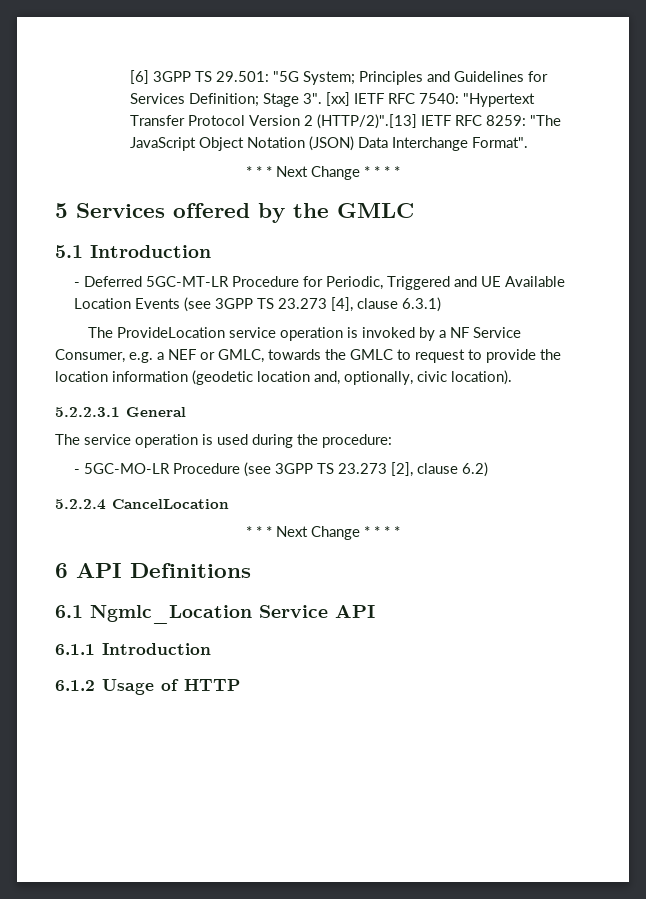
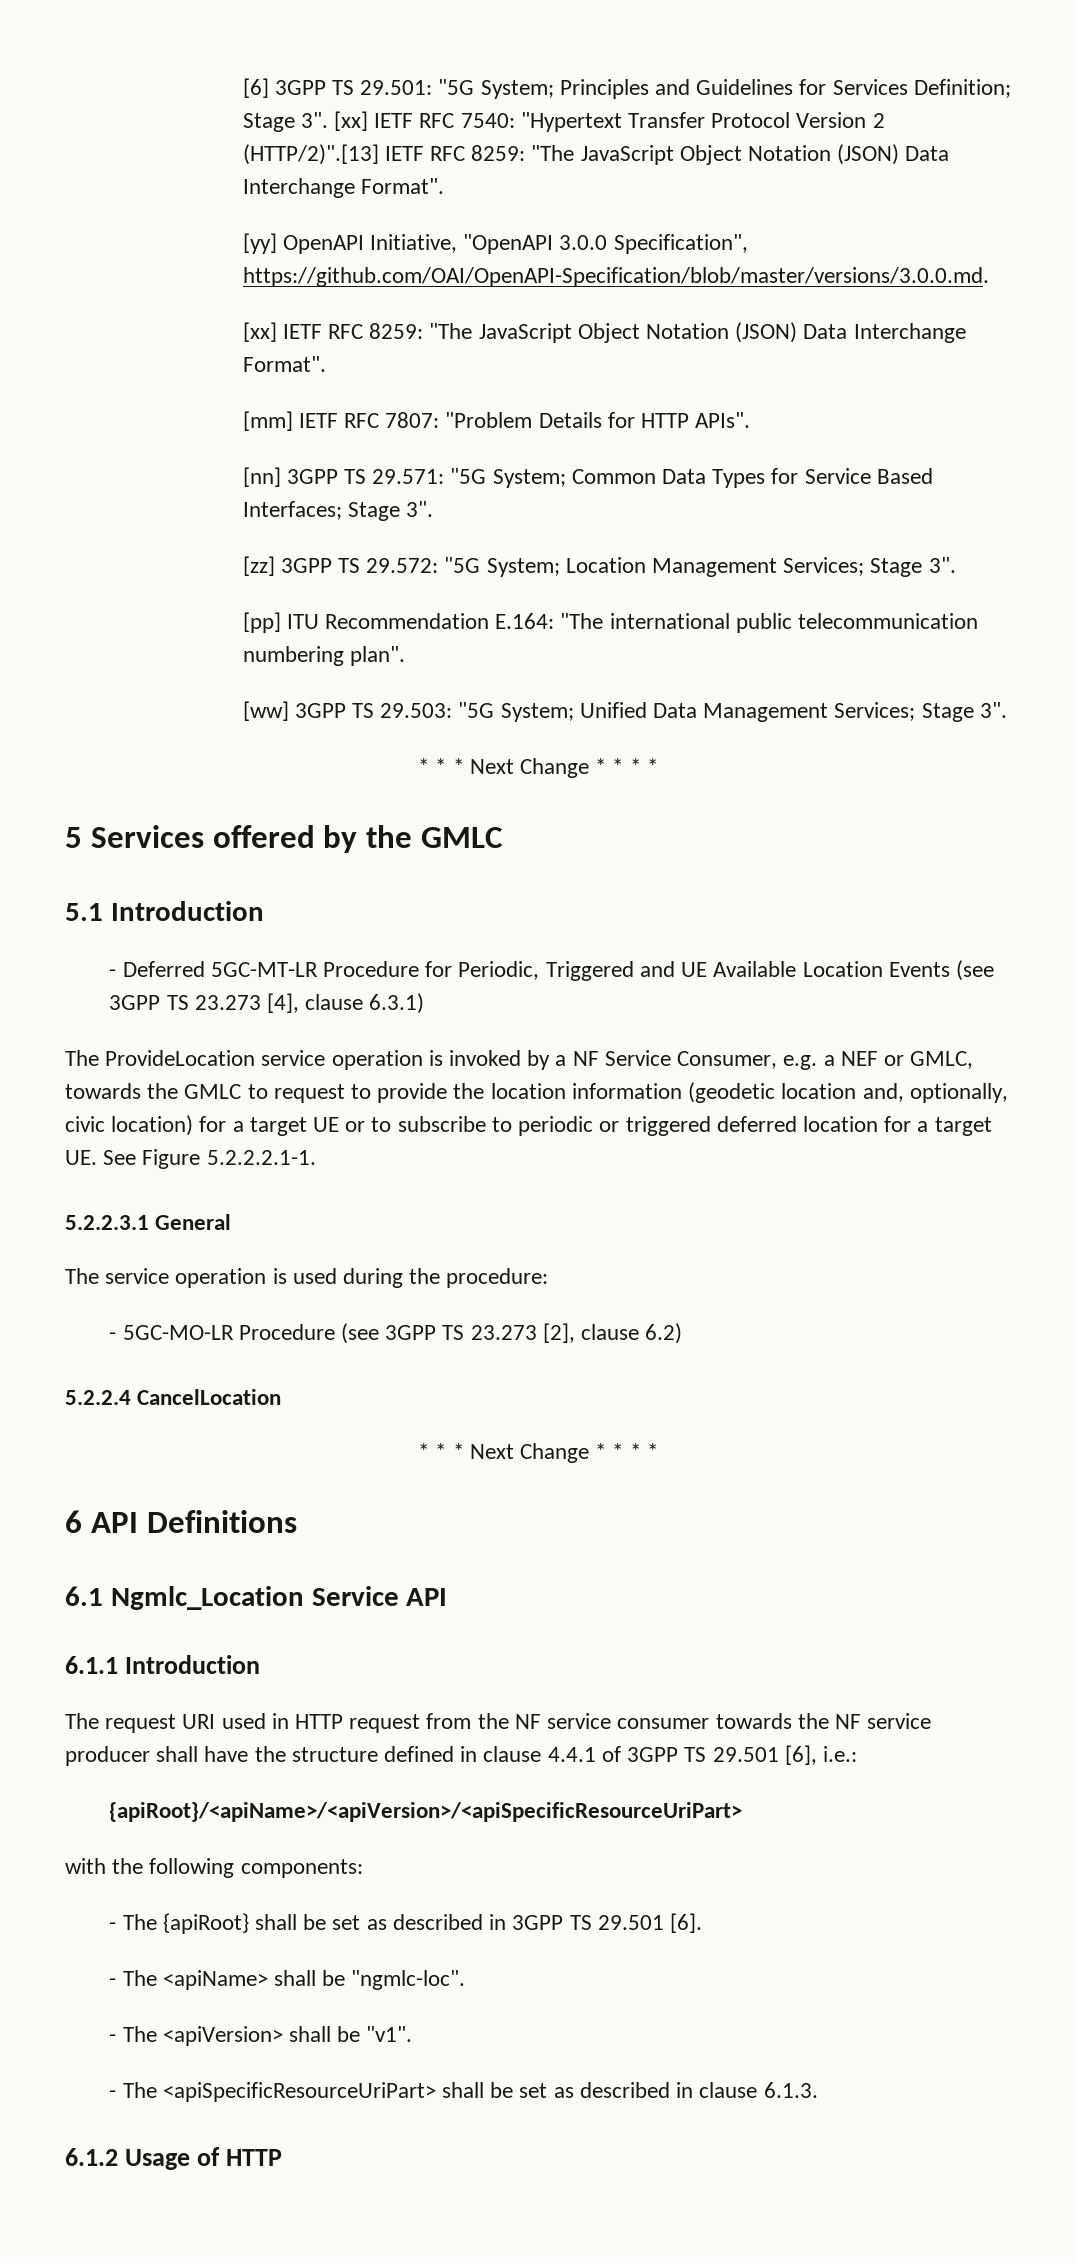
(529, 142) none -> [242,233,748,254] [242,267,989,287] [242,322,966,343] [242,356,326,372] [242,411,751,431] [242,467,933,488] [242,501,434,521] [242,556,956,577] [242,612,979,633] [242,646,405,666] [242,701,1007,722] // [yy] OpenAPI Initiative, "OpenAPI 3.0.0 Specification", https://github.com/OAI/OpenAPI-Specification/blob/master/versions/3.0.0.md. // [xx] IETF RFC 8259: "The JavaScript Object Notation (JSON) Data Interchange Format". // [mm] IETF RFC 7807: "Problem Details for HTTP APIs". // [nn] 3GPP TS 29.571: "5G System; Common Data Types for Service Based Interfaces; Stage 3". // [zz] 3GPP TS 29.572: "5G System; Location Management Services; Stage 3". // [pp] ITU Recommendation E.164: "The international public telecommunication numbering plan". // [ww] 3GPP TS 29.503: "5G System; Unified Data Management Services; Stage 3".
[451,370,512,385] location). -> [111,1115,992,1136] [65,1149,316,1169] location) for a target UE or to subscribe to periodic or triggered deferred location for a target UE. See Figure 5.2.2.2.1-1.
(211, 649) none -> [65,1713,932,1733] [65,1745,857,1766] [109,1802,743,1822] [65,1858,363,1878] [109,1913,702,1934] [109,1970,466,1990] [109,2026,413,2046] [109,2082,818,2102] // The request URI used in HTTP request from the NF service consumer towards the NF service producer shall have the structure defined in clause 4.4.1 of 3GPP TS 29.501 [6], i.e.: // {apiRoot}/<apiName>/<apiVersion>/<apiSpecificResourceUriPart> // with the following components: // - The {apiRoot} shall be set as described in 3GPP TS 29.501 [6]. // - The <apiName> shall be "ngmlc-loc". // - The <apiVersion> shall be "v1". // - The <apiSpecificResourceUriPart> shall be set as described in clause 6.1.3.

